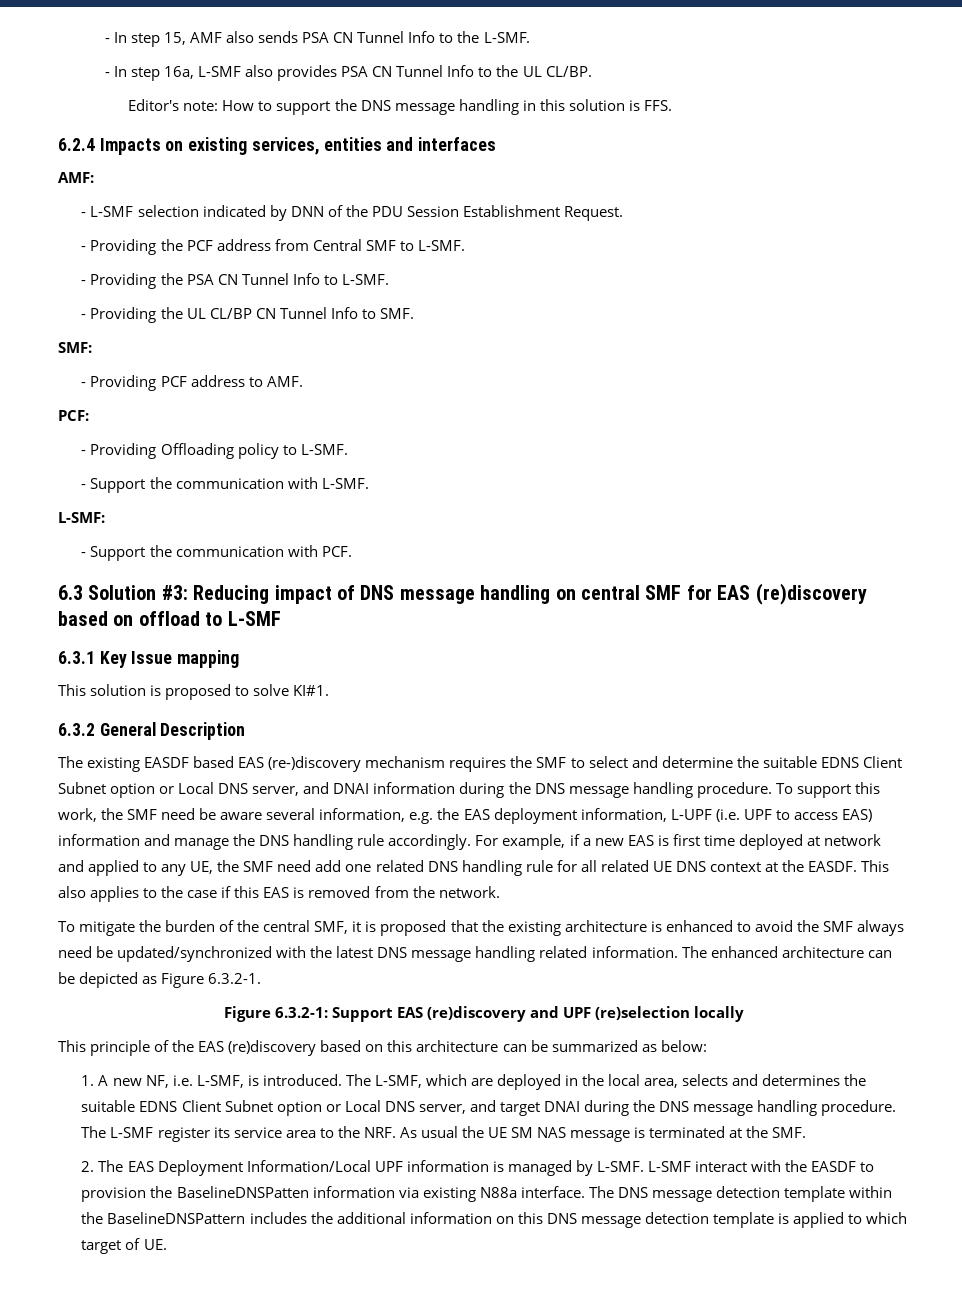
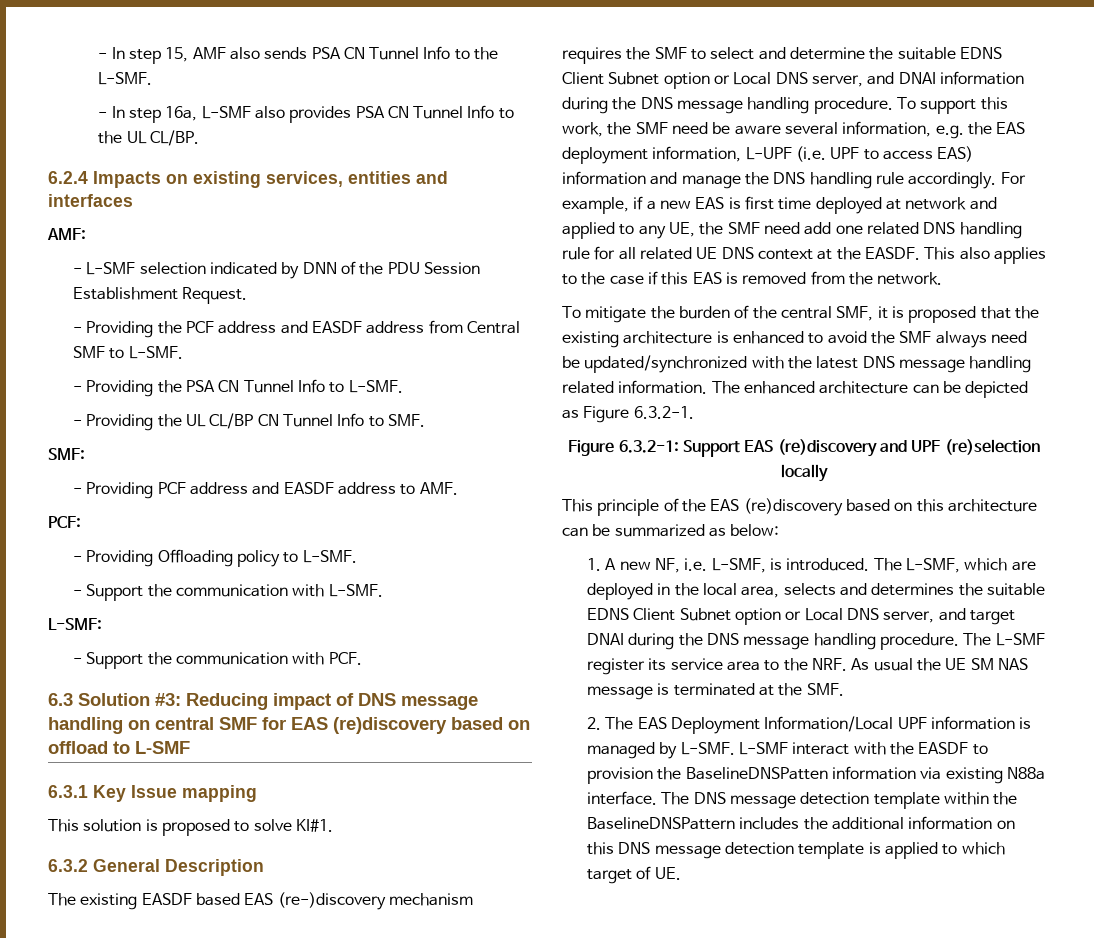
[128,99,672,115] // Editor's note: How to support the DNS message handling in this solution is FFS. -> (199, 138) none
(271, 245) none -> [280,321,425,334] and EASDF address
(245, 381) none -> [252,482,397,495] and EASDF address

